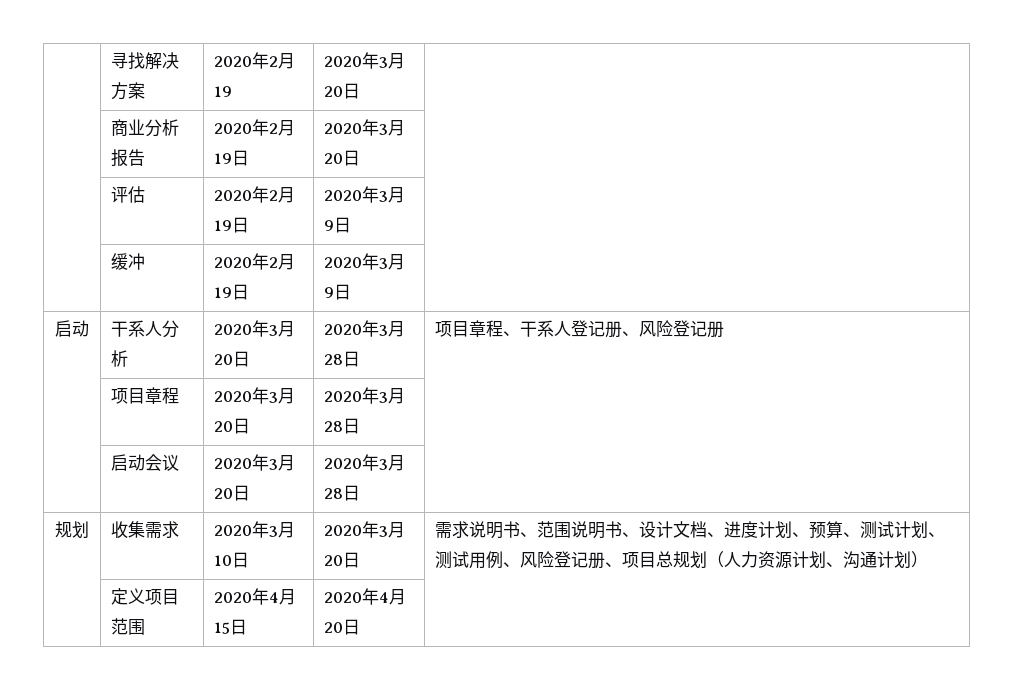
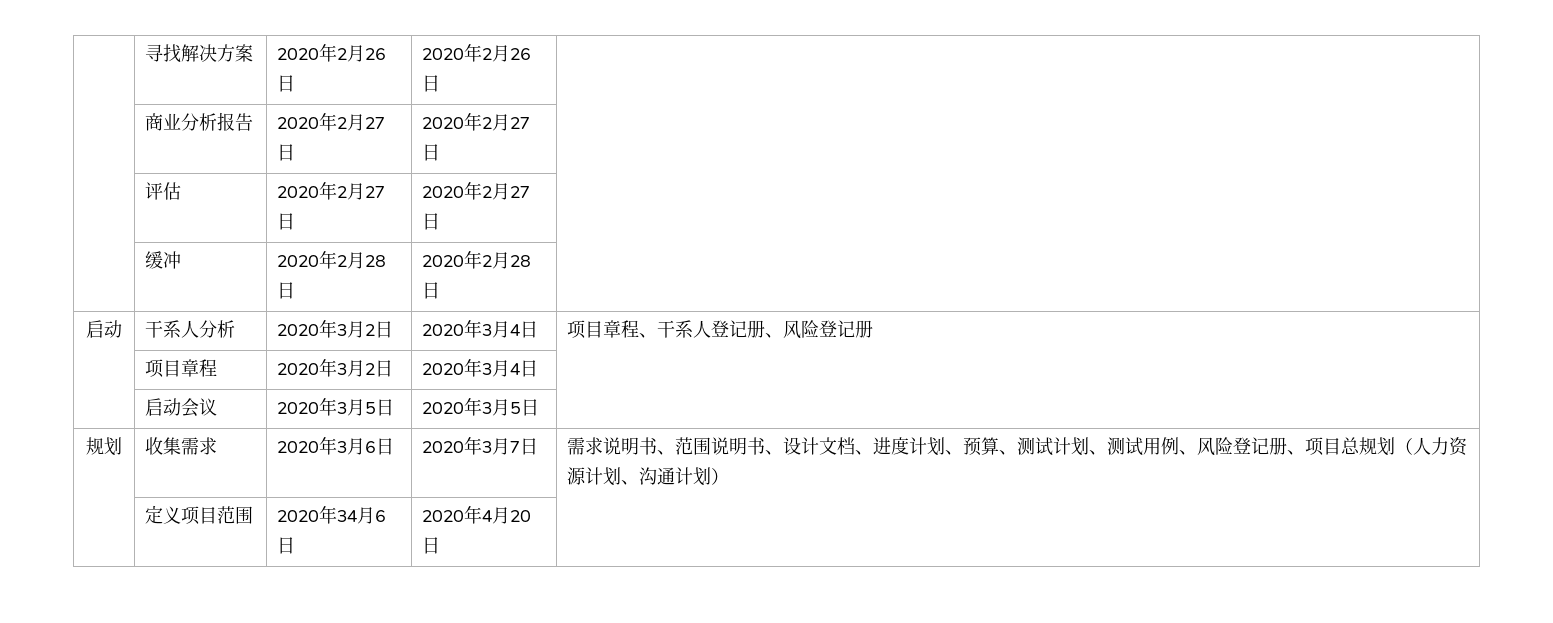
[213,86,232,97] [323,52,405,69] [323,86,343,97] 19 | 2020年3月20 -> [365,48,387,60] [277,75,296,92] [422,43,532,62] 26日 | 2020年2月26
[213,150,249,166] [323,119,405,136] [323,153,343,164] 19日 | 2020年3月20 -> [365,117,386,129] [277,144,296,161] [422,112,531,131] 27日 | 2020年2月27
[213,217,249,233] [323,186,405,203] [323,220,334,231] 19日 | 2020年3月9 -> [365,186,386,198] [277,213,296,230] [422,181,531,200] 27日 | 2020年2月27
[213,284,249,300] [323,253,405,270] [323,287,334,298] 19日 | 2020年3月9 -> [365,255,387,267] [277,282,296,299] [422,250,532,269] 28日 | 2020年2月28
[213,351,250,367] [323,320,405,337] [323,354,343,365] 20日 | 2020年3月28 -> [365,321,394,338] [422,319,521,338] 2日 | 2020年3月4
[213,418,250,434] [323,387,405,404] [323,421,343,432] 20日 | 2020年3月28 -> [365,360,394,377] [422,358,521,377] 2日 | 2020年3月4
[213,485,250,501] [323,454,405,471] [323,488,343,499] 20日 | 2020年3月28 -> [365,399,395,416] [422,397,522,416] 5日 | 2020年3月5
[213,552,249,568] [323,521,405,538] [323,555,343,566] 10日 | 2020年3月20 -> [365,438,395,455] [422,436,521,455] 6日 | 2020年3月7
[268,589,296,605] [213,622,230,634] 4月15 -> [337,507,387,524] 34月6

